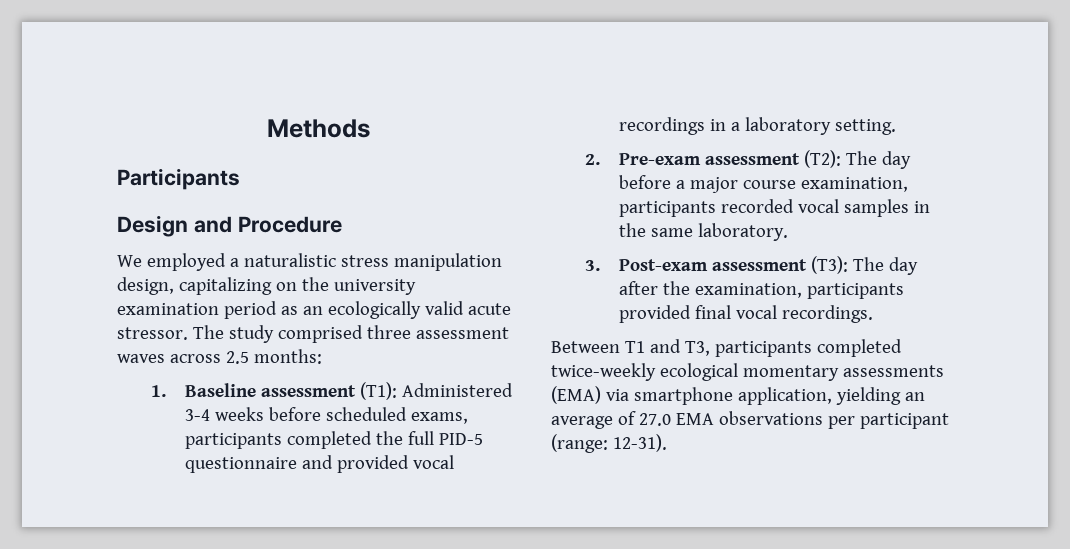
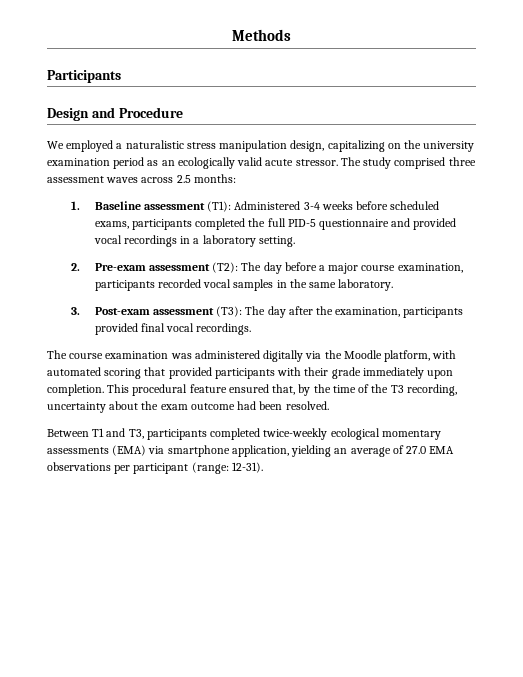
(874, 314) none -> [47,350,457,362] [47,367,454,379] [47,384,457,396] [47,401,329,413] // The course examination was administered digitally via the Moodle platform, with automated scoring that provided participants with their grade immediately upon completion. This procedural feature ensured that, by the time of the T3 recording, uncertainty about the exam outcome had been resolved.

